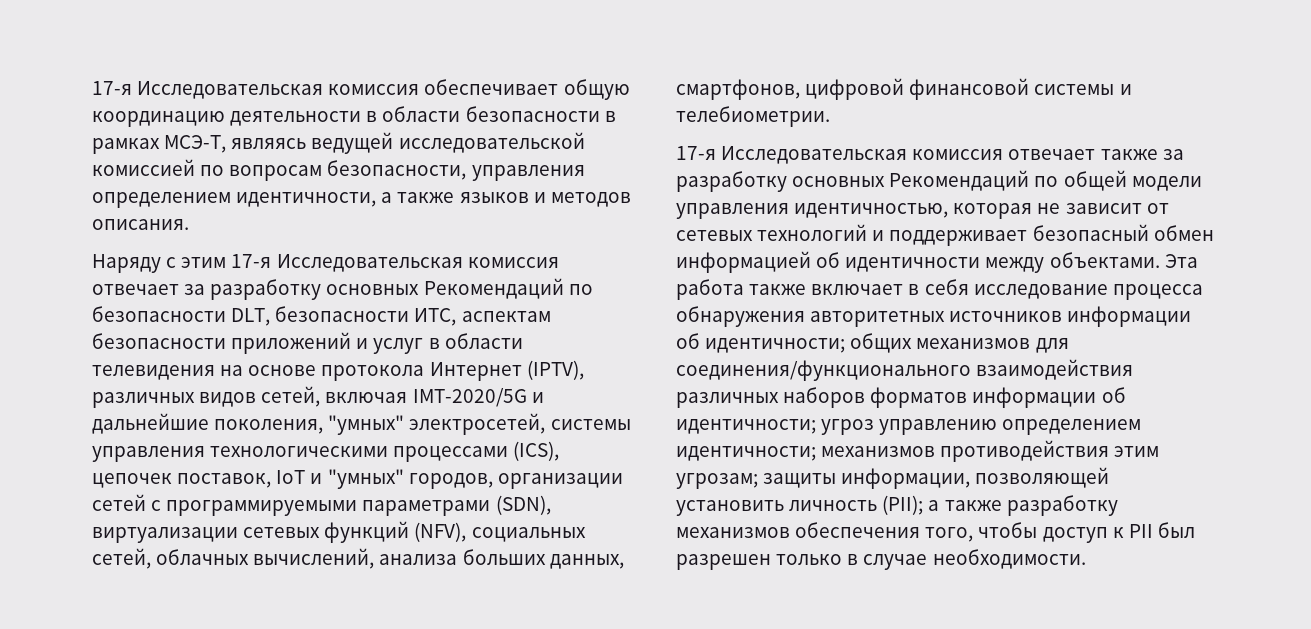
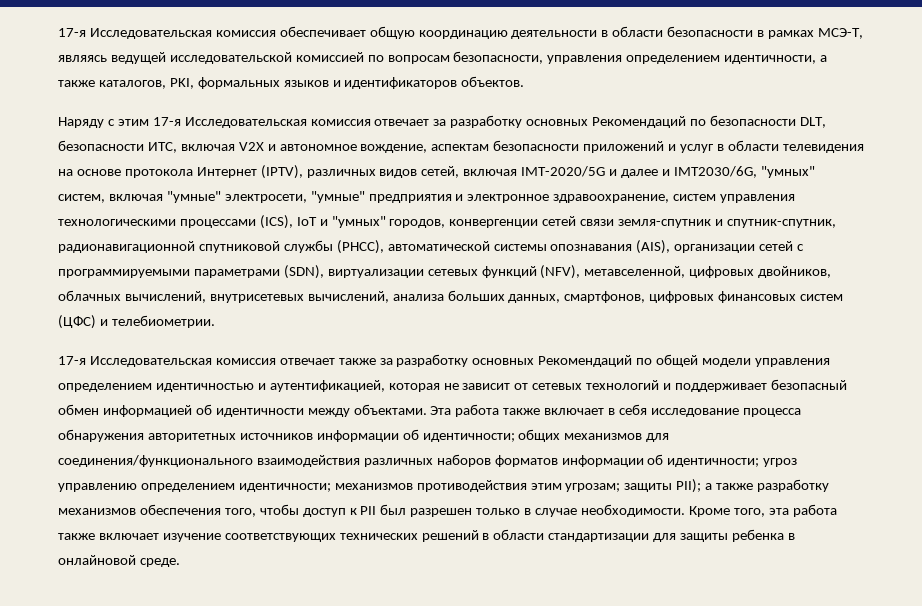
[459,192,631,207] [92,219,189,230] языков и методов описания. -> [98,76,525,89] каталогов, PKI, формальных языков и идентификаторов объектов.
(457, 317) none -> [180,142,428,153] включая V2X и автономное вождение,
[92,413,631,435] дальнейшие поколения, "умных" электросетей, системы -> [621,166,815,178] [58,191,717,203] далее и IMT2030/6G, "умных" систем, включая "умные" электросети, "умные" предприятия и электронное здравоохранение, систем
[92,473,272,488] цепочек поставок, -> (293, 222) none
(493, 481) none -> [449,216,836,228] [58,240,671,254] конвергенции сетей связи земля-спутник и спутник-спутник, радионавигационной спутниковой службы (РНСС), автоматической системы опознавания (AIS),
[471,527,586,542] [92,548,624,569] [676,78,1115,100] социальных сетей, облачных вычислений, анализа больших данных, смартфонов, цифровой финансовой системы -> [584,266,832,278] [58,290,844,303] [58,315,96,329] метавселенной, цифровых двойников, облачных вычислений, внутрисетевых вычислений, анализа больших данных, смартфонов, цифровых финансовых систем (ЦФС)
[794,203,949,218] идентичностью, -> [58,380,385,392] определением идентичностью и аутентификацией,
[841,467,1110,489] [676,495,924,516] информации, позволяющей установить личность (PII); -> [676,479,702,493] PII);
(1086, 559) none -> [688,504,837,517] [58,529,795,542] [58,555,180,567] Кроме того, эта работа также включает изучение соответствующих технических решений в области стандартизации для защиты ребенка в онлайновой среде.

